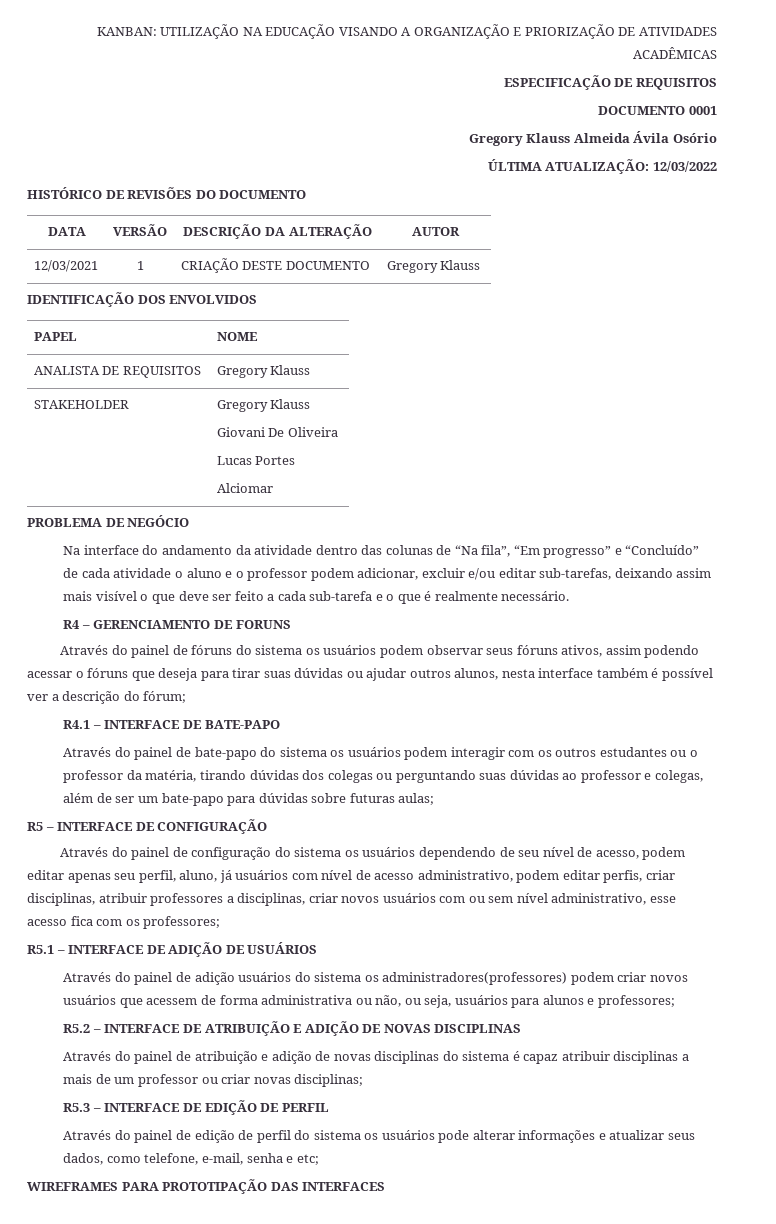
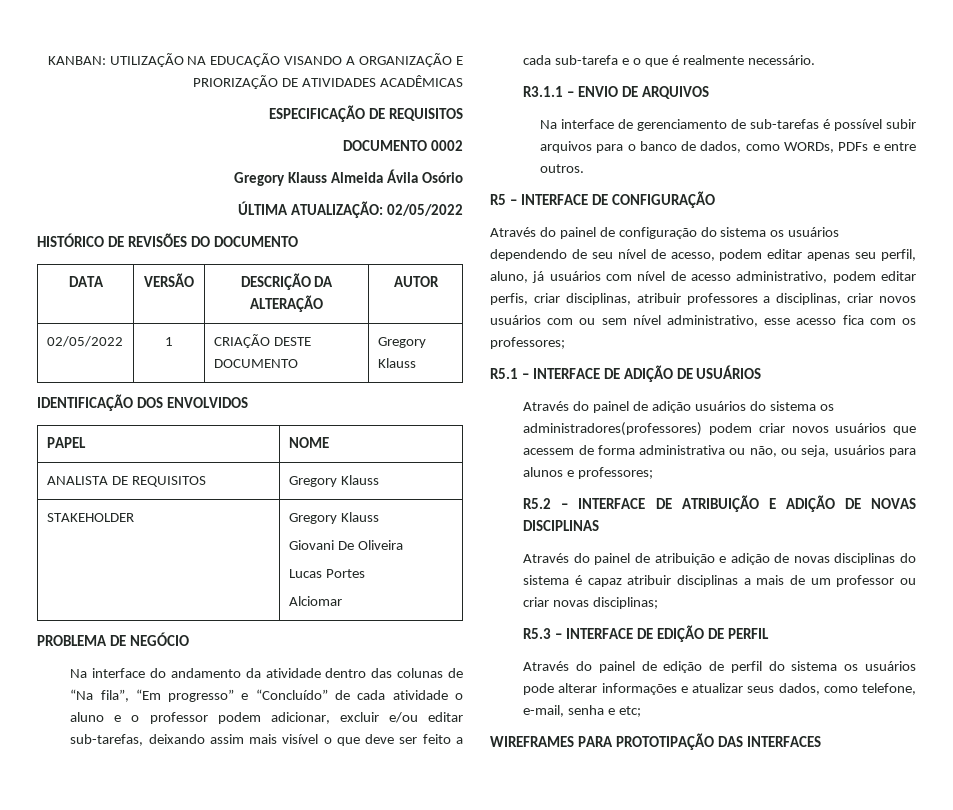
[689,106,717,115] 0001 -> [431,140,464,151] 0002
[653,161,717,172] 12/03/2022 -> [387,204,463,216] 02/05/2022
[33,260,98,272] 12/03/2021 -> [46,336,123,347] 02/05/2022
[63,620,291,629] [60,645,700,658] [27,668,713,681] [27,691,187,704] [63,720,280,729] [63,747,698,760] [63,770,703,783] [63,793,435,806] R4 – GERENCIAMENTO DE FORUNS // Através do painel de fóruns do sistema os usuários podem observar seus fóruns ativos, assim podendo acessar o fóruns que deseja para tirar suas dúvidas ou ajudar outros alunos, nesta interface também é possível ver a descrição do fórum; // R4.1 – INTERFACE DE BATE-PAPO // Através do painel de bate-papo do sistema os usuários podem interagir com os outros estudantes ou o professor da matéria, tirando dúvidas dos colegas ou perguntando suas dúvidas ao professor e colegas, além de ser um bate-papo para dúvidas sobre futuras aulas; -> [523,86,709,99] [539,119,917,131] [539,141,917,153] [539,164,584,173] R3.1.1 – ENVIO DE ARQUIVOS // Na interface de gerenciamento de sub-tarefas é possível subir arquivos para o banco de dados, como WORDs, PDFs e entre outros.

